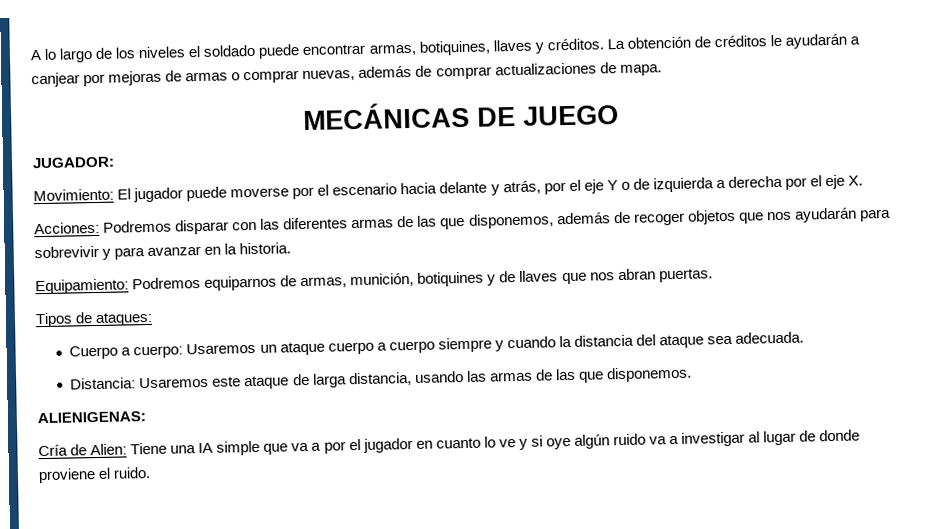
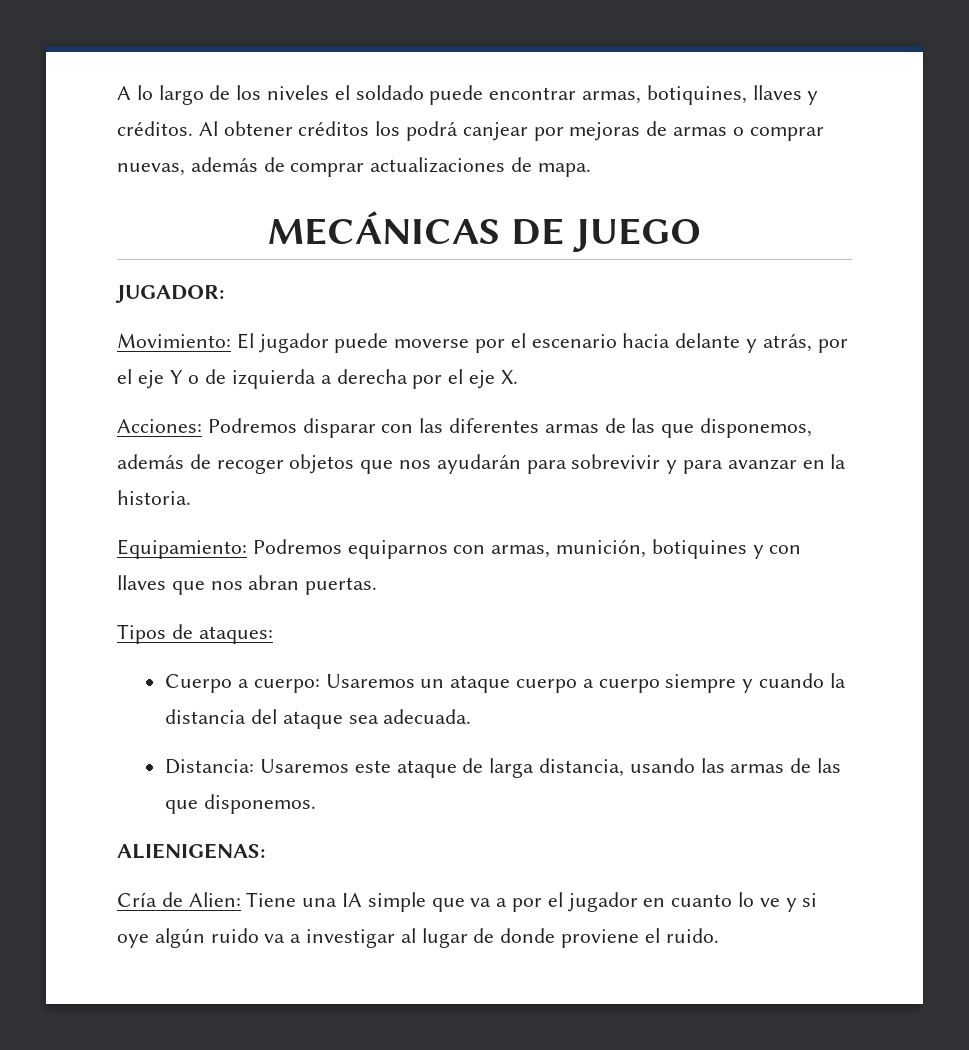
[606,33,861,50] La obtención de créditos le ayudarán a -> [198,121,459,141] Al obtener créditos los podrá
[280,275,298,287] de -> [453,545,486,554] con
[499,270,517,283] de -> [769,545,802,554] con

